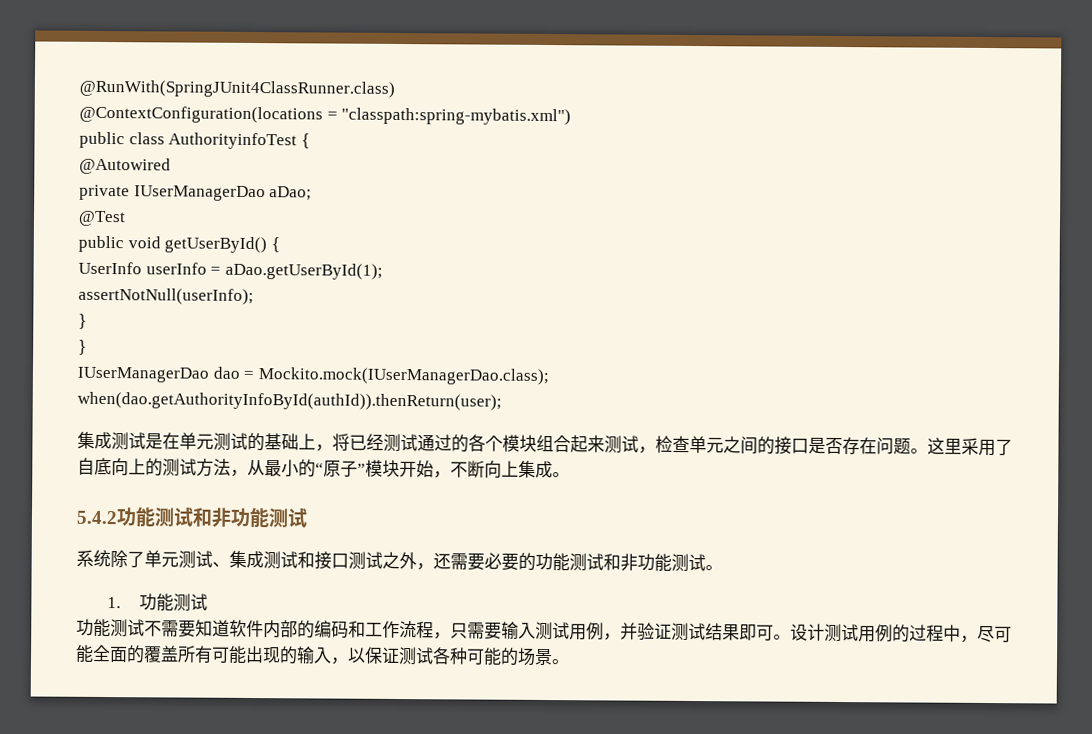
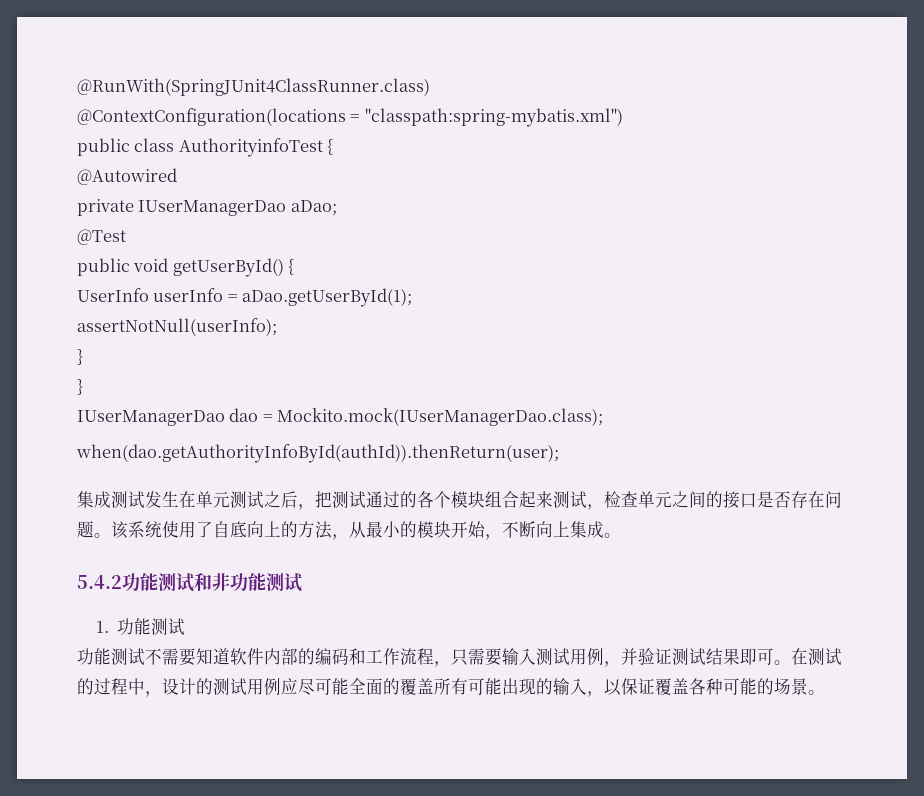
[145,433,163,450] 是 -> [145,491,179,508] 发生
[247,432,384,452] 的基础上，将已经 -> [264,491,332,510] 之后，把
[927,437,979,455] 这里采 -> [111,521,179,539] 该系统使
[162,458,197,477] 测试 -> (298, 529) none
[315,460,366,478] “原子” -> (417, 529) none
[76,549,723,572] // 系统除了单元测试、集成测试和接口测试之外，还需要必要的功能测试和非功能测试。 -> (302, 582) none
[790,623,978,643] 设计测试用例的过程中， -> [791,648,842,665] [77,678,298,697] 在测试的过程中，设计的测试用例应
[398,647,434,666] 测试 -> [655,678,689,695] 覆盖

